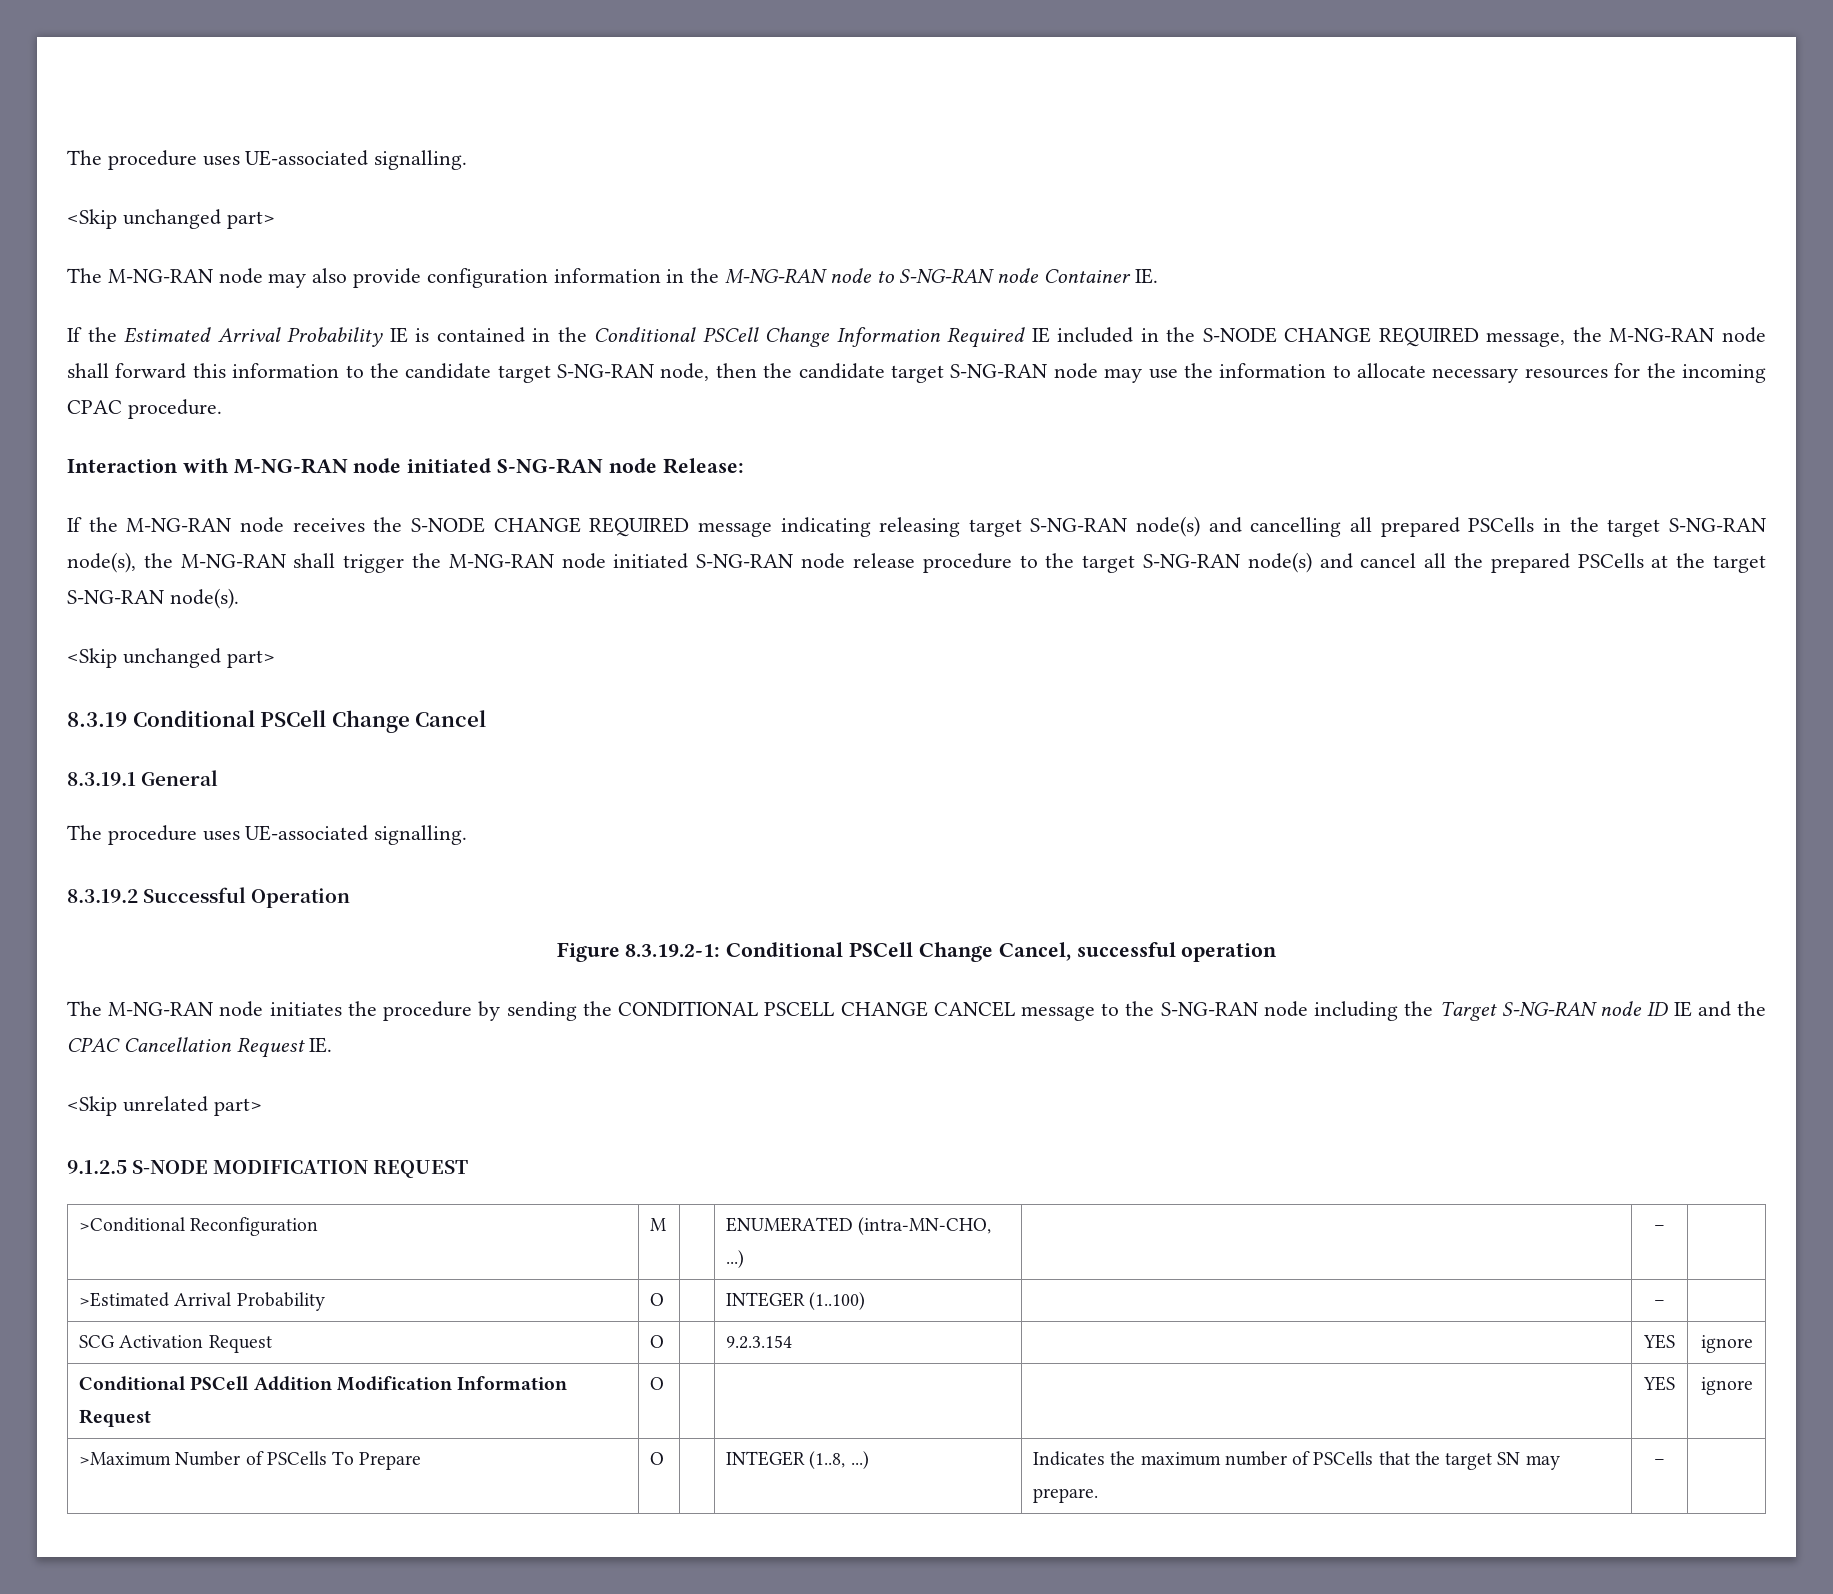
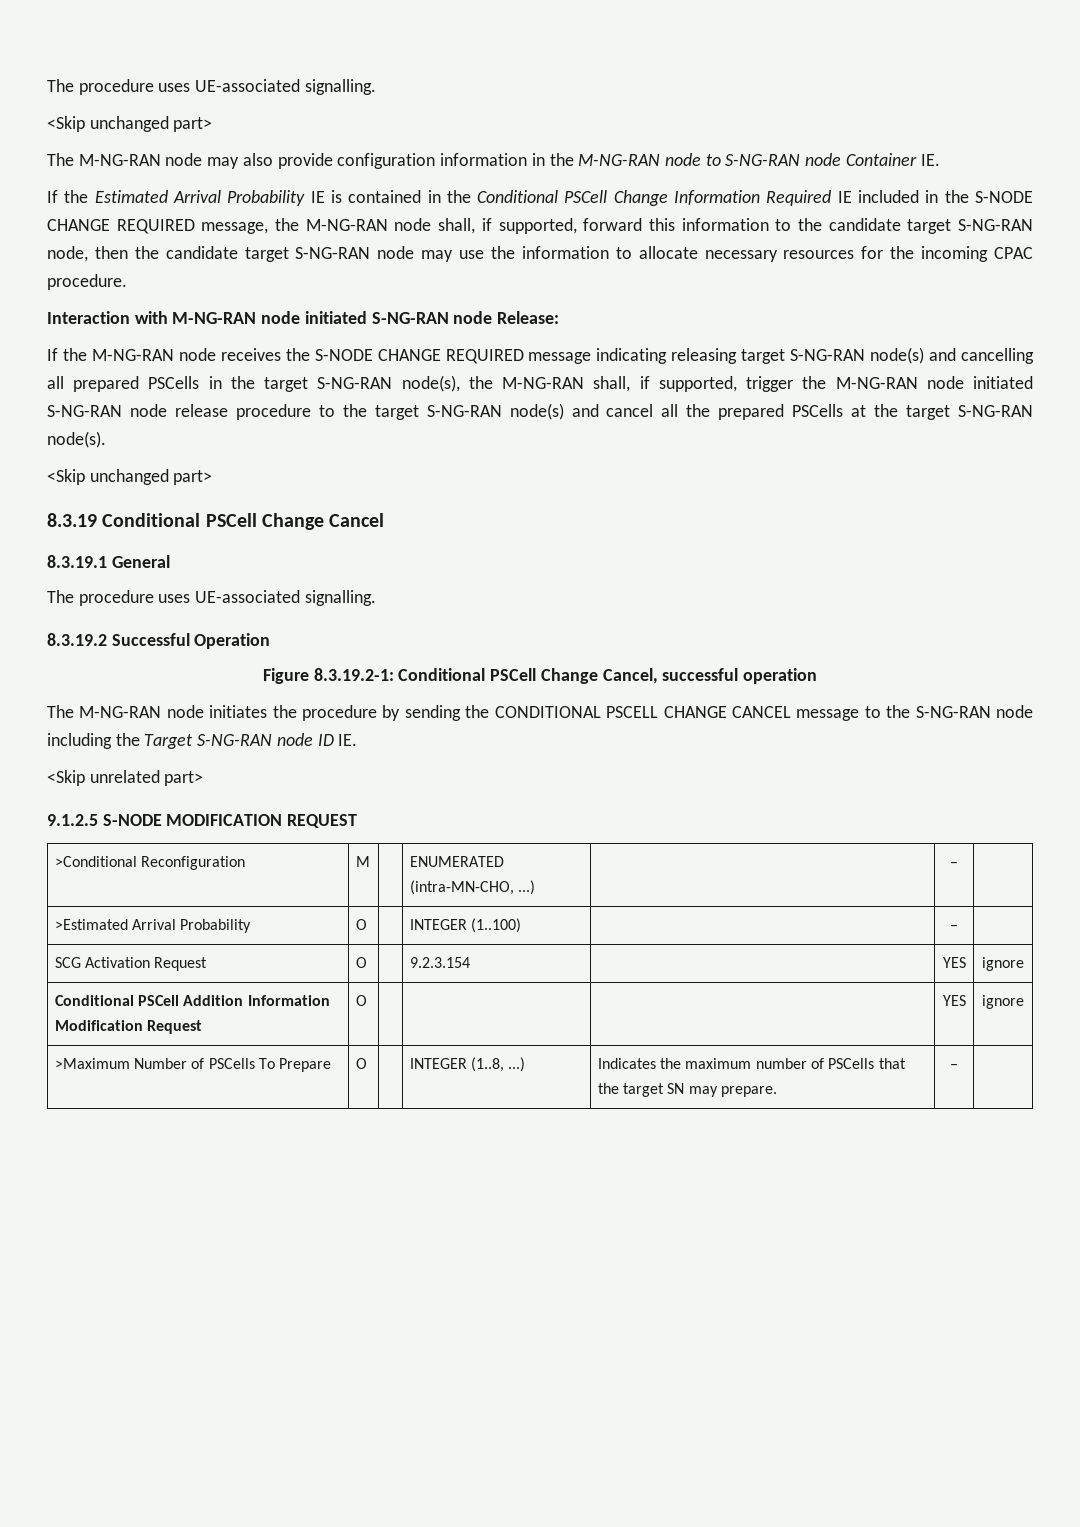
[67,363,109,378] shall -> [438,218,577,234] shall, if supported,
[293,553,336,568] shall -> [593,376,737,392] shall, if supported,
[1673,1001,1767,1017] [67,1037,305,1058] IE and the CPAC Cancellation Request -> (334, 740) none
[336,1376,568,1391] Modification Information -> [247,995,330,1006] [54,1020,143,1031] Information Modification

